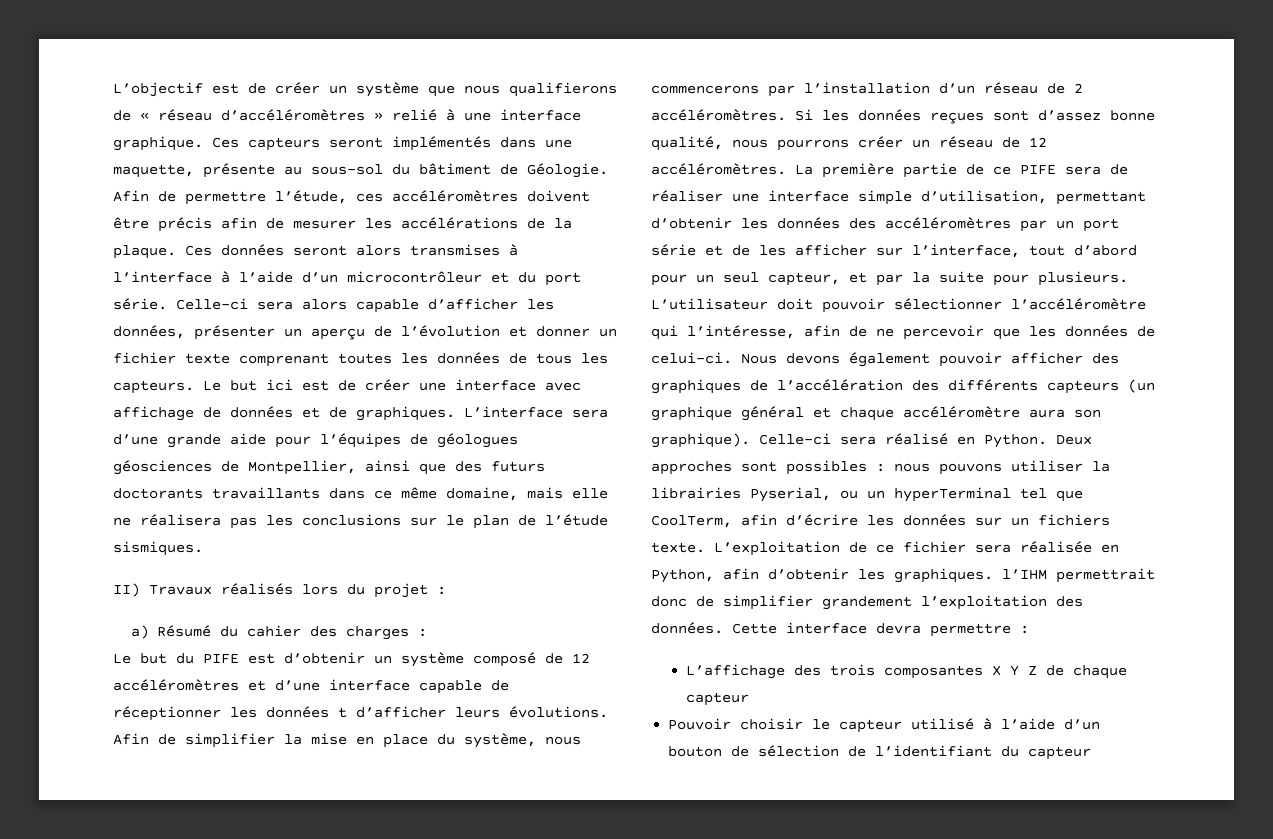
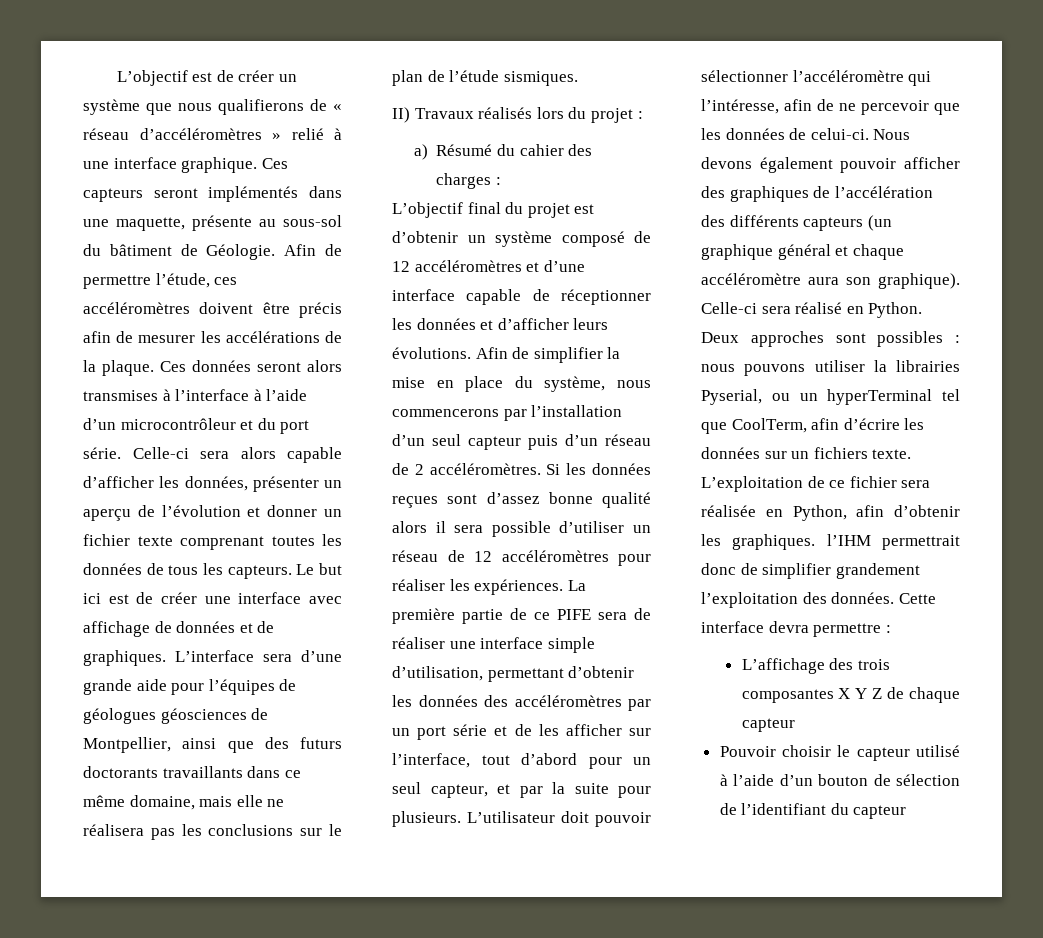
[113,653,239,664] Le but du PIFE -> [392,202,570,218] L’objectif final du projet
[338,707,347,718] t -> [480,320,494,330] et
(975, 88) none -> [432,434,598,450] seul capteur puis d’un
[651,136,1047,151] [651,163,786,175] qualité, nous pourrons créer un réseau de 12 accéléromètres. -> [602,492,651,508] [392,521,651,537] [392,550,651,566] [392,579,564,595] qualité alors il sera possible d’utiliser un réseau de 12 accéléromètres pour réaliser les expériences.

